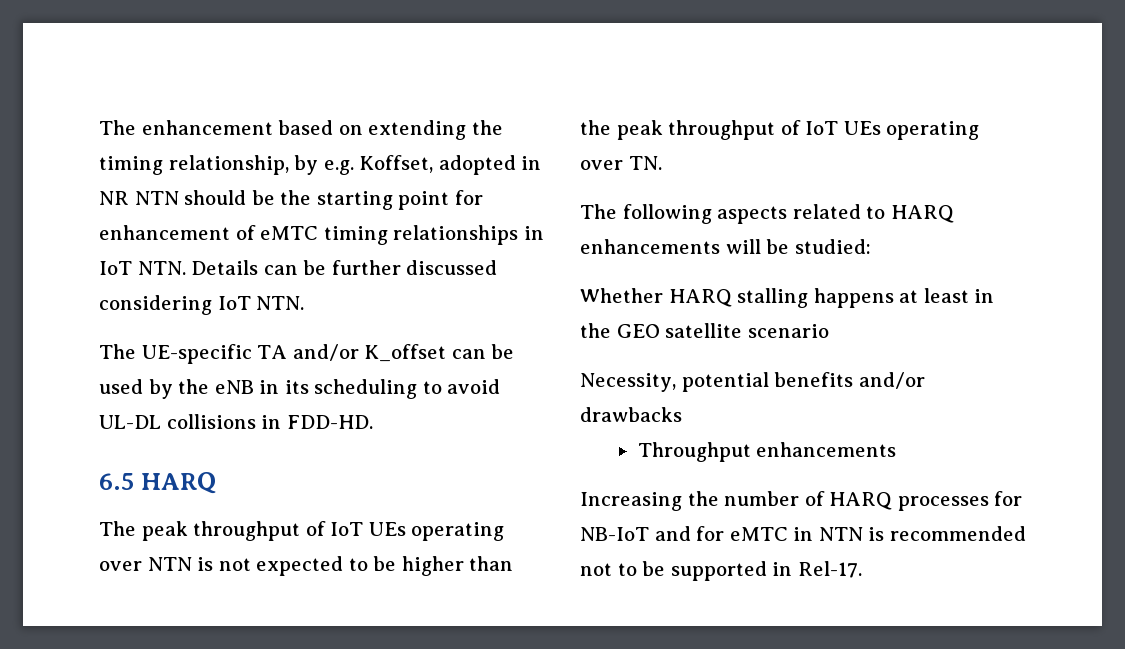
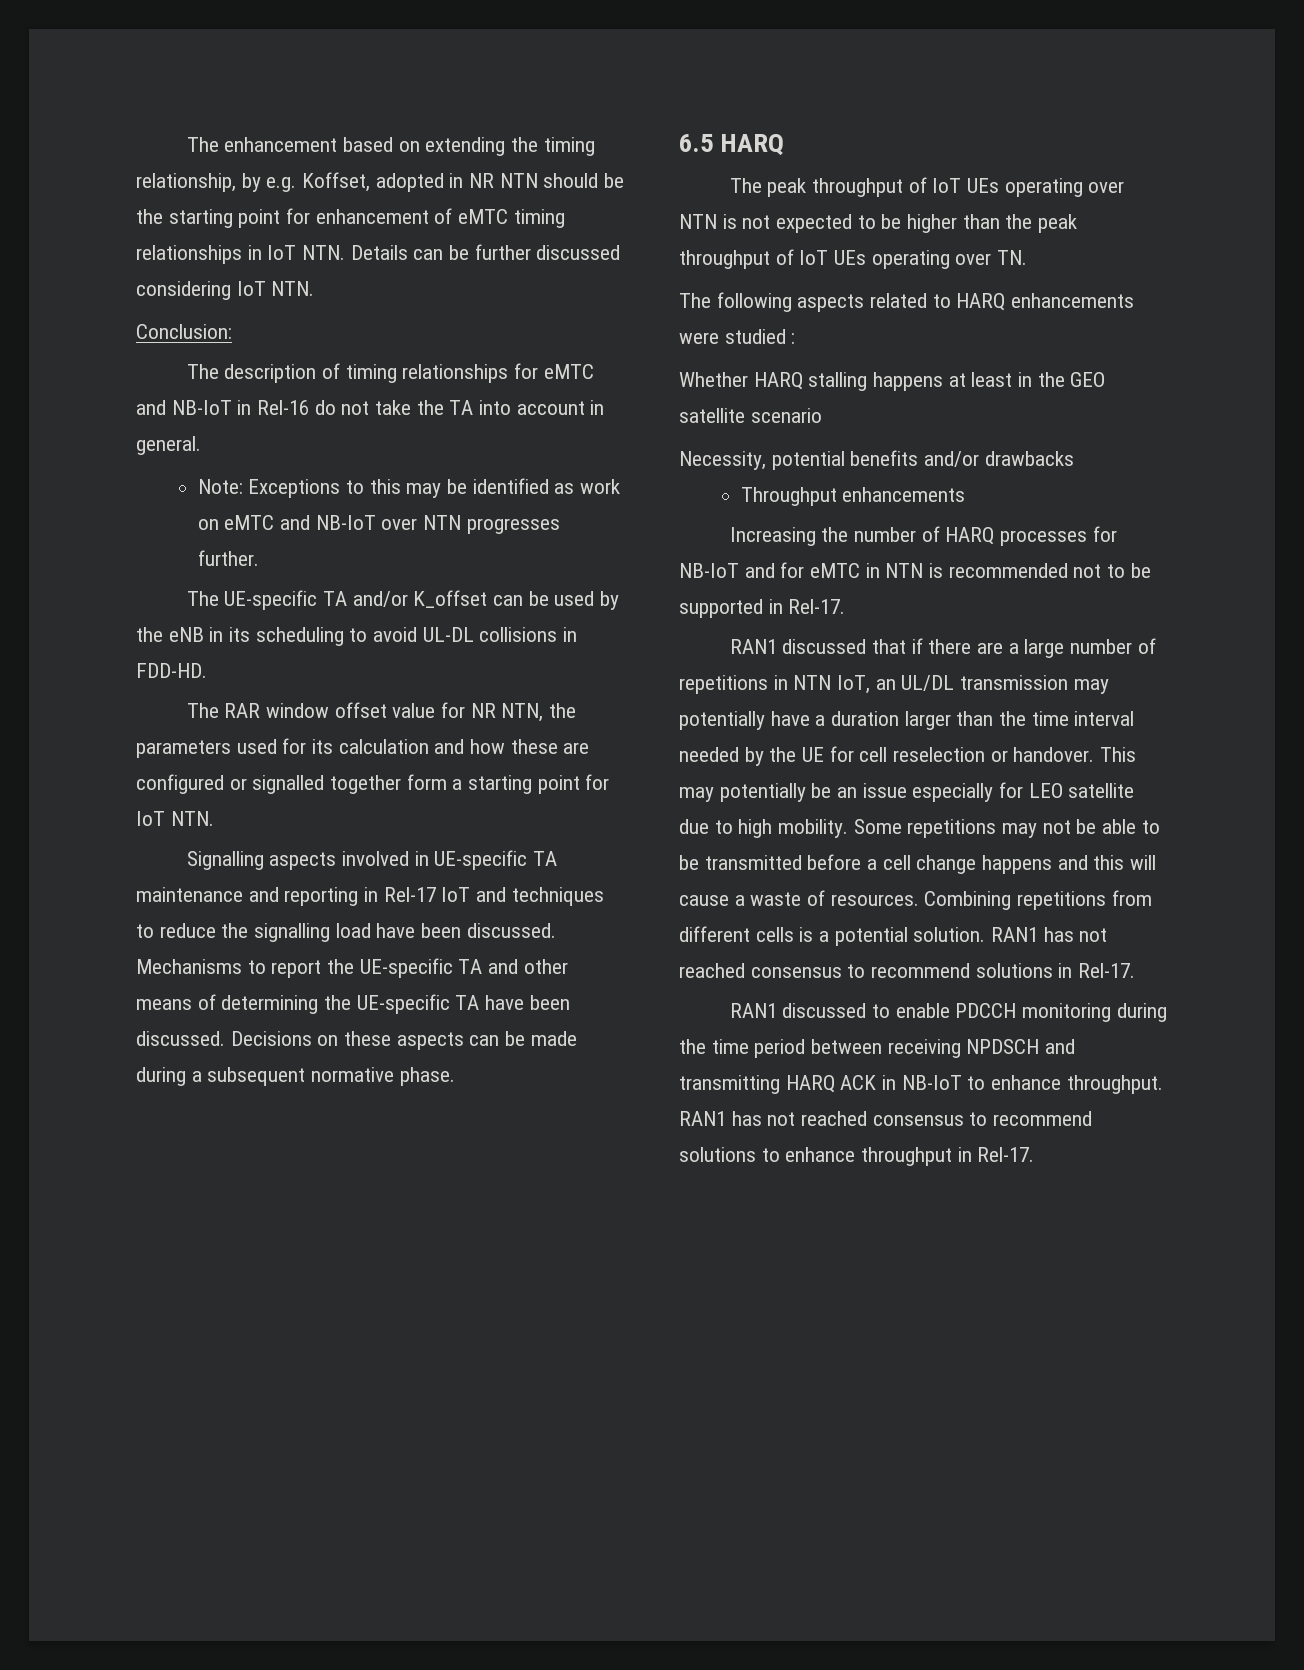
(305, 303) none -> [136,324,232,339] [186,363,594,383] [136,400,605,415] [136,436,201,455] [197,478,621,498] [197,515,560,534] [197,550,259,566] // Conclusion: // The description of timing relationships for eMTC and NB-IoT in Rel-16 do not take the TA into account in general. // Note: Exceptions to this may be identified as work on eMTC and NB-IoT over NTN progresses further.
(373, 422) none -> [186,702,577,722] [136,738,590,758] [136,774,610,794] [136,811,214,826] [186,850,558,870] [136,887,604,906] [136,923,556,942] [136,958,568,978] [136,994,570,1014] [136,1031,577,1050] [136,1067,455,1086] // The RAR window offset value for NR NTN, the parameters used for its calculation and how these are configured or signalled together form a starting point for IoT NTN. // Signalling aspects involved in UE-specific TA maintenance and reporting in Rel-17 IoT and techniques to reduce the signalling load have been discussed. Mechanisms to report the UE-specific TA and other means of determining the UE-specific TA have been discussed. Decisions on these aspects can be made during a subsequent normative phase.
[725,239,871,254] will be studied: -> [679,329,796,344] were studied :
(862, 569) none -> [729,638,1156,658] [679,675,1109,694] [679,711,1135,730] [679,746,1137,766] [679,782,1135,802] [679,819,1160,838] [679,854,1157,874] [679,890,1152,910] [679,926,1108,946] [679,963,1136,978] [729,1003,1167,1022] [679,1039,1076,1058] [679,1075,1163,1094] [679,1111,1093,1126] [679,1147,1035,1166] // RAN1 discussed that if there are a large number of repetitions in NTN IoT, an UL/DL transmission may potentially have a duration larger than the time interval needed by the UE for cell reselection or handover. This may potentially be an issue especially for LEO satellite due to high mobility. Some repetitions may not be able to be transmitted before a cell change happens and this will cause a waste of resources. Combining repetitions from different cells is a potential solution. RAN1 has not reached consensus to recommend solutions in Rel-17. // RAN1 discussed to enable PDCCH monitoring during the time period between receiving NPDSCH and transmitting HARQ ACK in NB-IoT to enhance throughput. RAN1 has not reached consensus to recommend solutions to enhance throughput in Rel-17.

